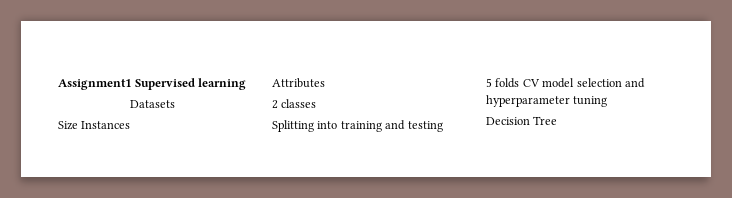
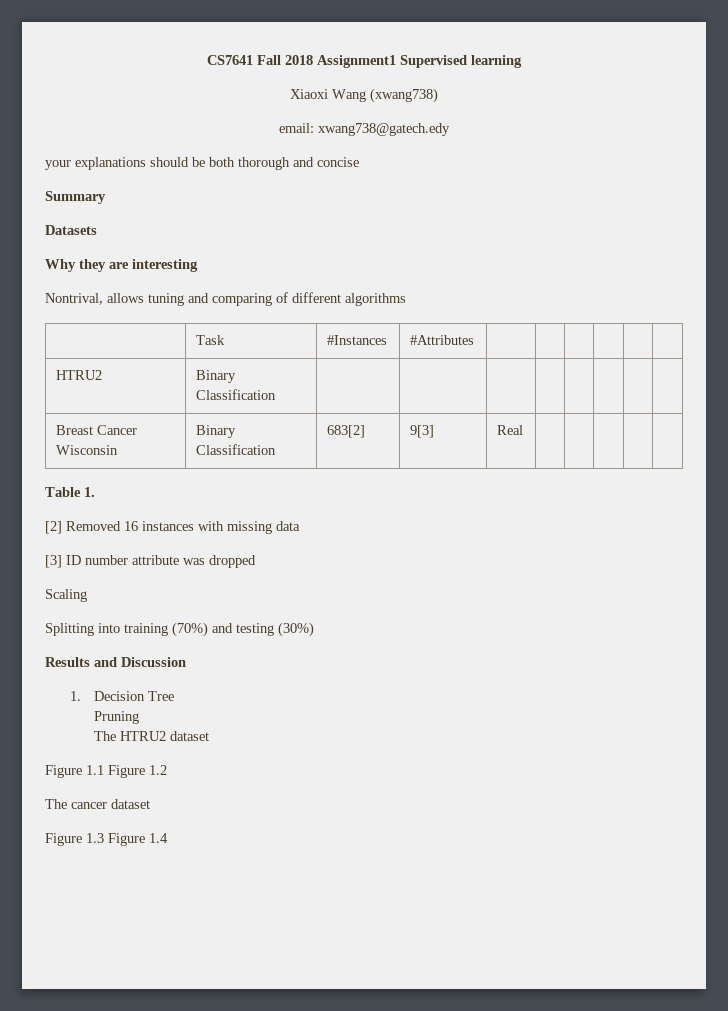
(58, 84) none -> [207,55,313,65] CS7641 Fall 2018
[129,100,175,108] [58,121,131,130] [272,78,325,88] [272,99,317,109] Datasets // Size Instances // Attributes // 2 classes -> [290,88,438,103] [279,123,450,136] [45,157,359,170] [45,191,106,204] [45,225,97,235] [45,259,198,272] [45,292,406,306] [196,335,226,345] [327,335,388,345] [410,335,475,345] [56,370,103,380] [196,370,237,383] [196,389,277,400] [56,425,138,435] [56,445,119,455] [196,425,237,438] [196,444,277,455] [327,425,366,438] [410,425,435,438] [497,425,524,435] [45,487,95,497] [45,521,300,534] [45,555,256,568] [45,589,87,602] Xiaoxi Wang (xwang738) // email: xwang738@gatech.edy // your explanations should be both thorough and concise // Summary // Datasets // Why they are interesting // Nontrival, allows tuning and comparing of different algorithms // | Task | #Instances | #Attributes | | | | | | // HTRU2 | Binary Classification | | | | | | | | // Breast Cancer Wisconsin | Binary Classification | 683[2] | 9[3] | Real | | | | | // Table 1. // [2] Removed 16 instances with missing data // [3] ID number attribute was dropped // Scaling
(382, 126) none -> [172,622,208,637] (70%)
[486,78,645,88] [486,95,608,107] [486,116,558,125] // 5 folds CV model selection and hyperparameter tuning // Decision Tree -> [278,622,314,637] [45,657,186,667] [69,691,175,701] [94,711,140,724] [94,731,210,741] [45,765,167,778] [45,799,150,809] [45,833,168,846] (30%) // Results and Discussion // 1. Decision Tree // Pruning // The HTRU2 dataset // Figure 1.1 Figure 1.2 // The cancer dataset // Figure 1.3 Figure 1.4

